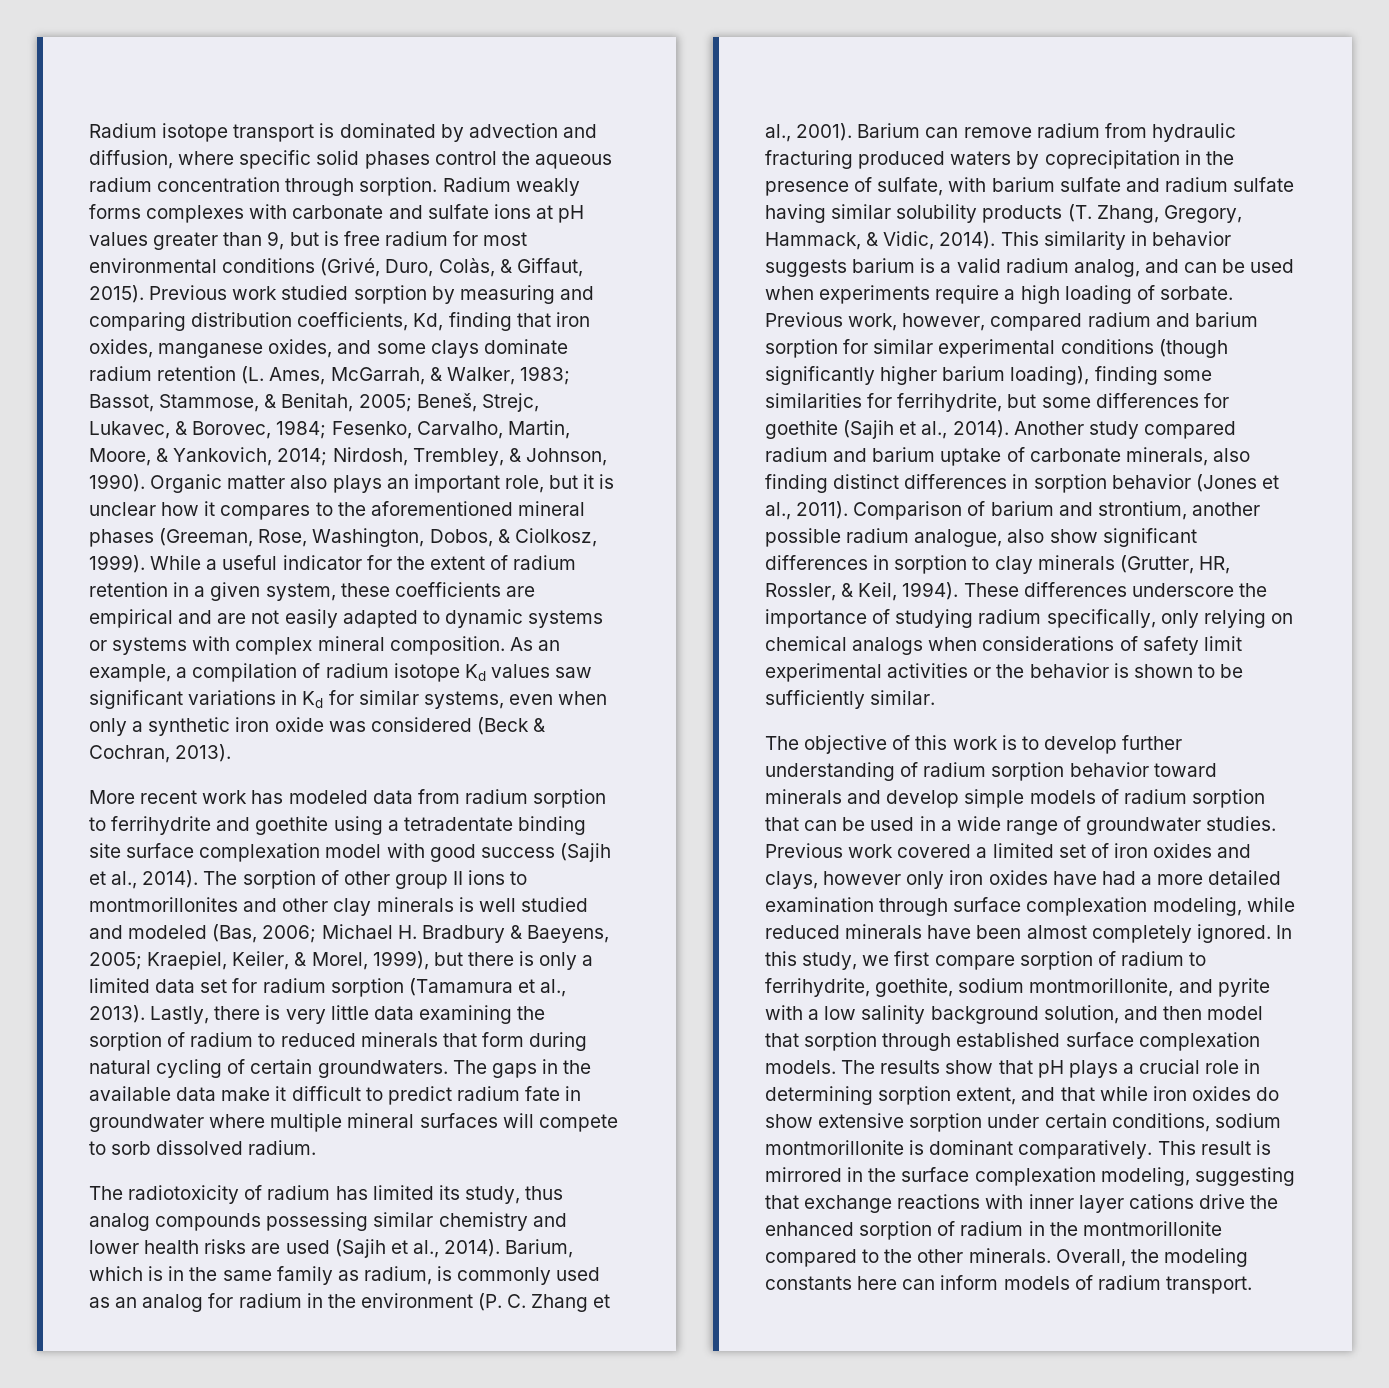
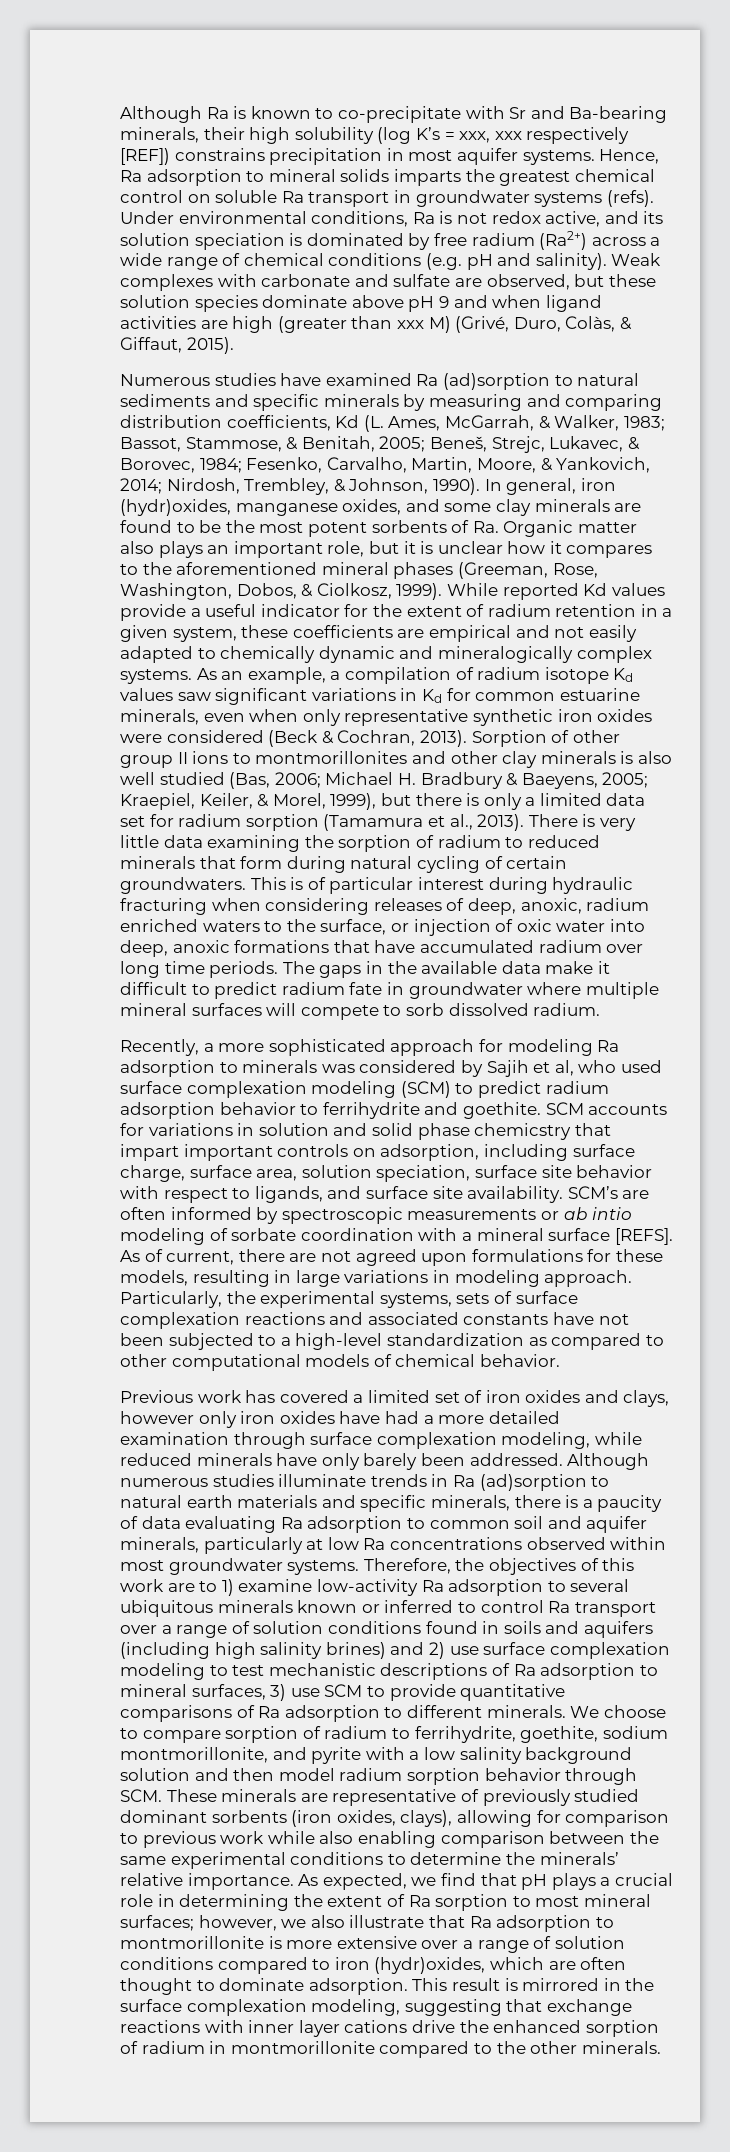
[89,123,597,142] [89,150,612,169] [89,177,580,196] [89,204,141,219] Radium isotope transport is dominated by advection and diffusion, where specific solid phases control the aqueous radium concentration through sorption. Radium weakly forms -> [120,106,668,123] [120,127,630,144] [120,148,660,165] [120,169,655,186] [120,190,654,207] [120,211,664,227] [120,231,661,250] [120,253,662,270] Although Ra is known to co-precipitate with Sr and Ba-bearing minerals, their high solubility (log K’s = xxx, xxx respectively [REF]) constrains precipitation in most aquifer systems. Hence, Ra adsorption to mineral solids imparts the greatest chemical control on soluble Ra transport in groundwater systems (refs). Under environmental conditions, Ra is not redox active, and its solution speciation is dominated by free radium (Ra2+) across a wide range of chemical conditions (e.g. pH and salinity). Weak
[493,204,585,223] [89,231,528,250] [89,258,316,273] ions at pH values greater than 9, but is free radium for most environmental conditions -> [454,274,656,290] [120,295,602,312] [120,316,451,333] are observed, but these solution species dominate above pH 9 and when ligand activities are high (greater than xxx M)
[149,285,427,304] Previous work studied sorption -> [120,373,640,390] [120,394,399,411] // Numerous studies have examined Ra (ad)sorption to natural sediments and specific minerals
[413,312,590,331] [89,339,568,358] [89,366,237,381] Kd, finding that iron oxides, manganese oxides, and some clays dominate radium retention -> [335,415,360,428] Kd
(145, 483) none -> [484,478,616,495] [120,499,642,516] [120,520,499,537] In general, iron (hydr)oxides, manganese oxides, and some clay minerals are found to be the most potent sorbents of Ra.
(202, 562) none -> [502,583,665,600] [120,604,186,621] reported Kd values provide
[217,613,247,624] are -> (550, 631) none
[444,609,604,628] [89,636,505,655] dynamic systems or systems with complex mineral composition. -> [220,646,652,663] [120,669,192,684] chemically dynamic and mineralogically complex systems.
[358,690,504,709] similar systems, -> [475,688,640,701] [120,709,199,725] common estuarine minerals,
[132,721,144,732] a -> [344,709,469,726] representative
[274,717,366,732] oxide was -> [597,709,653,722] [120,734,162,743] oxides were
[89,789,607,808] [89,816,586,835] [89,843,611,862] [89,870,316,889] // More recent work has modeled data from radium sorption to ferrihydrite and goethite using a tetradentate binding site surface complexation model with good success (Sajih et al., 2014). The sorption -> [471,730,547,747] Sorption
(474, 904) none -> [637,751,672,764] also
[89,925,208,939] and modeled -> (225, 778) none
[150,1006,261,1024] Lastly, there -> [528,814,578,827] There
(448, 1069) none -> [250,877,634,894] [120,898,650,915] [120,919,645,936] [120,940,644,957] [120,961,279,978] This is of particular interest during hydraulic fracturing when considering releases of deep, anoxic, radium enriched waters to the surface, or injection of oxic water into deep, anoxic formations that have accumulated radium over long time periods.
[89,1185,564,1204] [89,1212,567,1231] [89,1239,574,1258] [89,1266,601,1285] [89,1293,611,1312] [765,123,1236,142] [765,150,1234,169] [765,177,1295,196] [765,204,1242,223] [765,231,1231,250] [765,258,1295,277] [765,285,1233,304] [765,312,1258,331] [765,339,1228,358] [765,366,1212,385] [765,393,1229,412] [765,420,1236,439] [765,447,1250,466] [765,474,1279,493] [765,501,1260,520] [765,528,1197,547] [765,555,1230,574] [765,582,1267,601] [765,609,1293,628] [765,636,1242,655] [765,663,1244,682] [765,690,936,709] [765,735,1183,754] [765,762,1217,781] [765,789,1265,808] [765,816,1277,835] [765,843,894,858] The radiotoxicity of radium has limited its study, thus analog compounds possessing similar chemistry and lower health risks are used (Sajih et al., 2014). Barium, which is in the same family as radium, is commonly used as an analog for radium in the environment (P. C. Zhang et al., 2001). Barium can remove radium from hydraulic fracturing produced waters by coprecipitation in the presence of sulfate, with barium sulfate and radium sulfate having similar solubility products (T. Zhang, Gregory, Hammack, & Vidic, 2014). This similarity in behavior suggests barium is a valid radium analog, and can be used when experiments require a high loading of sorbate. Previous work, however, compared radium and barium sorption for similar experimental conditions (though significantly higher barium loading), finding some similarities for ferrihydrite, but some differences for goethite (Sajih et al., 2014). Another study compared radium and barium uptake of carbonate minerals, also finding distinct differences in sorption behavior (Jones et al., 2011). Comparison of barium and strontium, another possible radium analogue, also show significant differences in sorption to clay minerals (Grutter, HR, Rossler, & Keil, 1994). These differences underscore the importance of studying radium specifically, only relying on chemical analogs when considerations of safety limit experimental activities or the behavior is shown to be sufficiently similar. // The objective of this work is to develop further understanding of radium sorption behavior toward minerals and develop simple models of radium sorption that can be used in a wide range of groundwater studies. Previous work -> [120,1039,620,1056] [120,1060,662,1077] [120,1081,609,1098] [120,1102,668,1119] [120,1123,611,1140] [120,1144,635,1161] [120,1165,653,1182] [120,1186,650,1203] [120,1207,633,1224] [120,1228,673,1245] [120,1249,663,1266] [120,1270,633,1287] [120,1291,578,1308] [120,1312,629,1329] [120,1333,664,1350] [120,1354,560,1371] [120,1390,276,1403] Recently, a more sophisticated approach for modeling Ra adsorption to minerals was considered by Sajih et al, who used surface complexation modeling (SCM) to predict radium adsorption behavior to ferrihydrite and goethite. SCM accounts for variations in solution and solid phase chemicstry that impart important controls on adsorption, including surface charge, surface area, solution speciation, surface site behavior with respect to ligands, and surface site availability. SCM’s are often informed by spectroscopic measurements or ab intio modeling of sorbate coordination with a mineral surface [REFS]. As of current, there are not agreed upon formulations for these models, resulting in large variations in modeling approach. Particularly, the experimental systems, sets of surface complexation reactions and associated constants have not been subjected to a high-level standardization as compared to other computational models of chemical behavior. // Previous work has
[976,924,1292,943] [765,951,930,970] been almost completely ignored. In this study, we first -> [321,1453,650,1470] [120,1474,610,1491] [120,1495,663,1512] [120,1516,648,1533] [120,1537,667,1554] [120,1558,635,1575] [120,1579,630,1596] [120,1600,656,1617] [120,1621,653,1638] [120,1642,670,1659] [120,1663,658,1680] [120,1684,566,1701] [120,1705,666,1722] [120,1728,138,1739] only barely been addressed. Although numerous studies illuminate trends in Ra (ad)sorption to natural earth materials and specific minerals, there is a paucity of data evaluating Ra adsorption to common soil and aquifer minerals, particularly at low Ra concentrations observed within most groundwater systems. Therefore, the objectives of this work are to 1) examine low-activity Ra adsorption to several ubiquitous minerals known or inferred to control Ra transport over a range of solution conditions found in soils and aquifers (including high salinity brines) and 2) use surface complexation modeling to test mechanistic descriptions of Ra adsorption to mineral surfaces, 3) use SCM to provide quantitative comparisons of Ra adsorption to different minerals. We choose to
[1043,1005,1119,1024] solution, -> [120,1768,190,1781] solution
[765,1032,1260,1051] [765,1060,994,1074] that sorption through established surface complexation models. The results show -> [339,1768,638,1785] [120,1789,640,1806] [120,1810,670,1827] [120,1831,659,1848] [120,1852,619,1869] [120,1873,476,1890] radium sorption behavior through SCM. These minerals are representative of previously studied dominant sorbents (iron oxides, clays), allowing for comparison to previous work while also enabling comparison between the same experimental conditions to determine the minerals’ relative importance. As expected, we find
[878,1086,1280,1105] [765,1113,1281,1132] [765,1140,1153,1159] sorption extent, and that while iron oxides do show extensive sorption under certain conditions, sodium montmorillonite is dominant comparatively. -> [293,1894,651,1911] [120,1915,614,1932] [120,1936,625,1953] [120,1957,627,1974] [120,1978,408,1995] the extent of Ra sorption to most mineral surfaces; however, we also illustrate that Ra adsorption to montmorillonite is more extensive over a range of solution conditions compared to iron (hydr)oxides, which are often thought to dominate adsorption.
[1049,1222,1078,1236] the -> (227, 2047) none
[1055,1248,1248,1267] [765,1275,1252,1294] Overall, the modeling constants here can inform models of radium transport. -> (661, 2047) none

